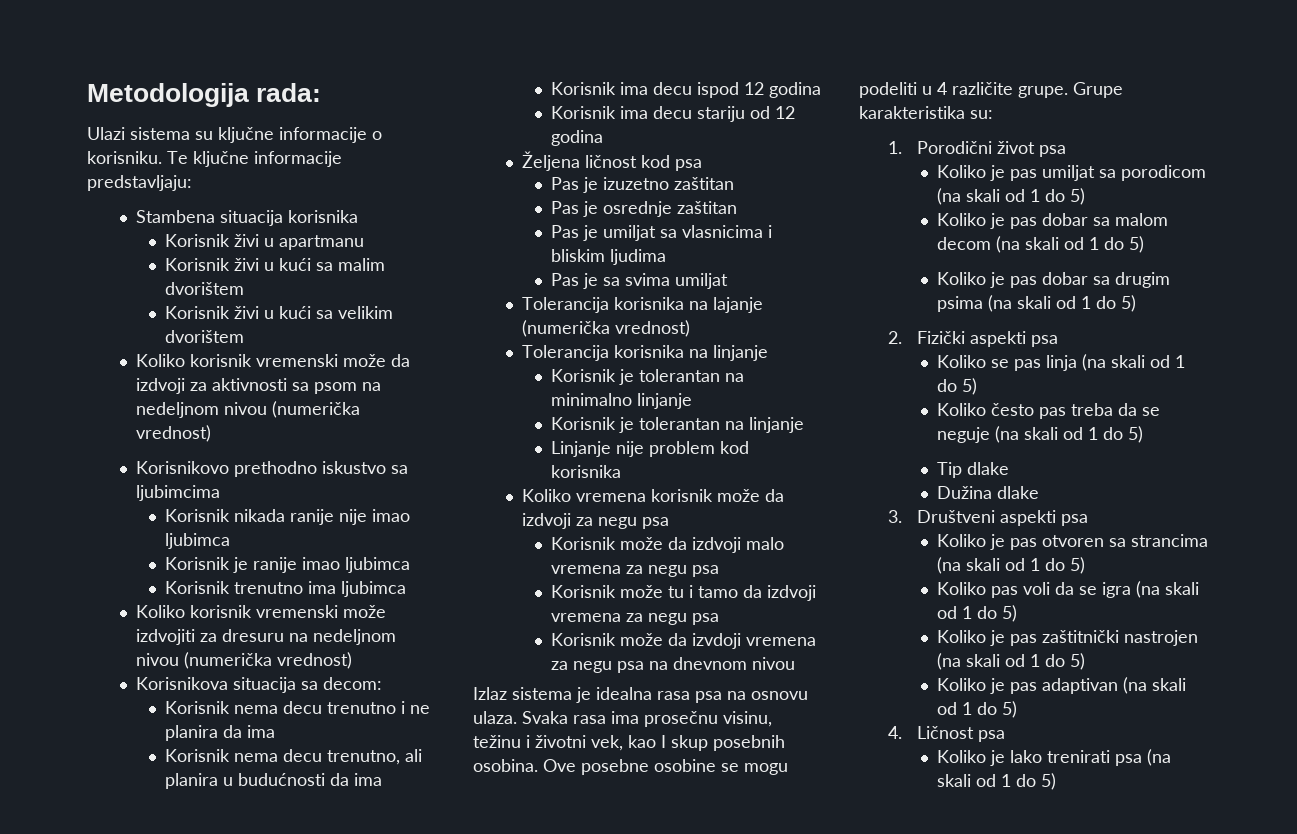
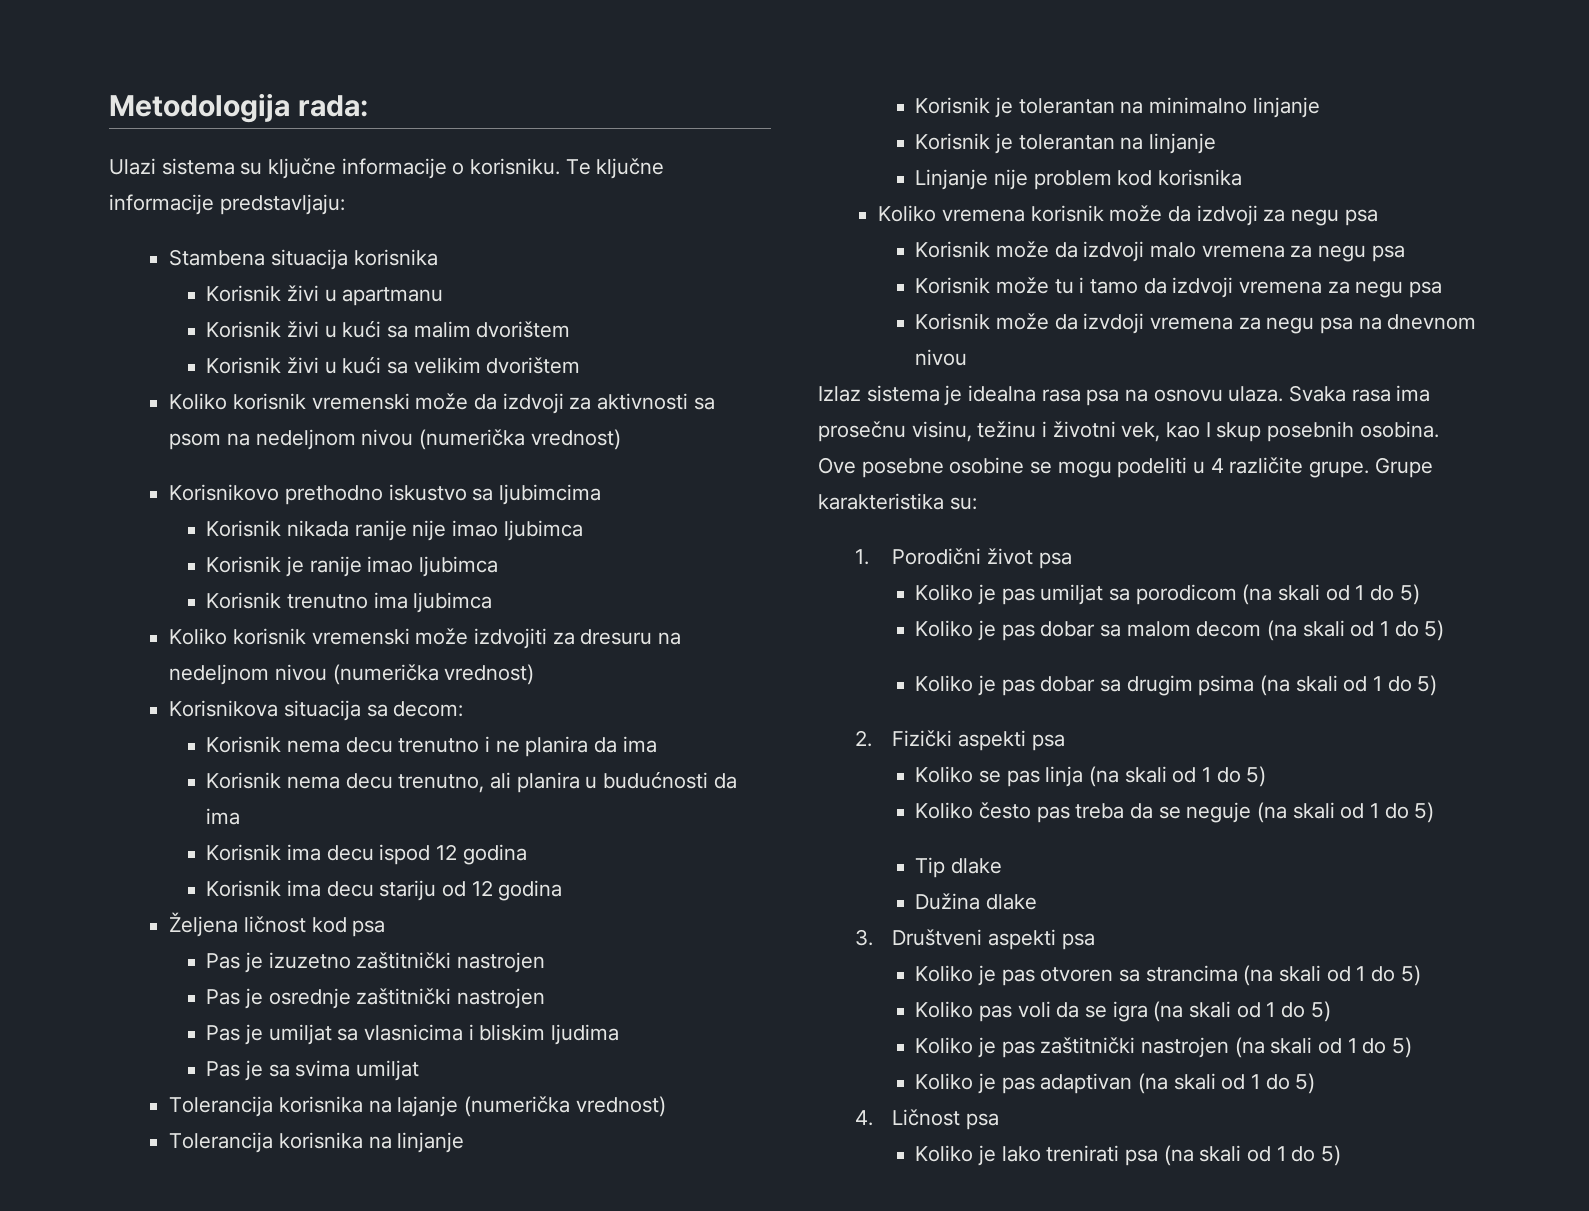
[674,177,735,190] zaštitan -> [356,952,546,973] zaštitnički nastrojen
[677,201,738,214] zaštitan -> [356,988,546,1009] zaštitnički nastrojen

